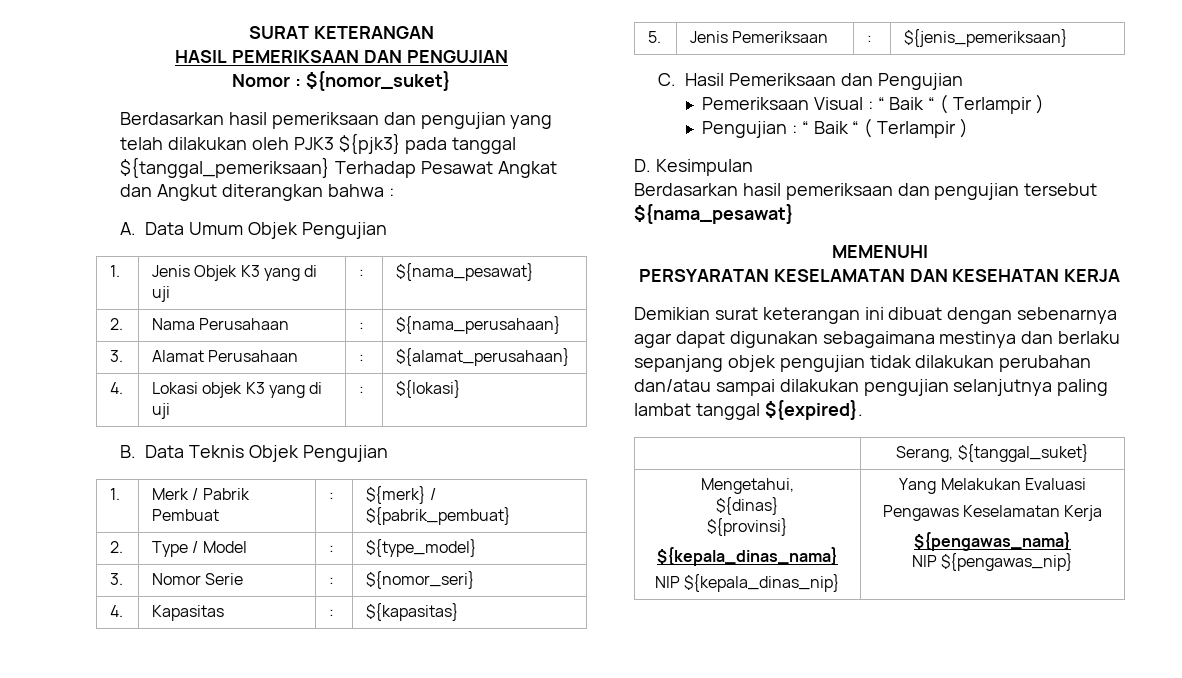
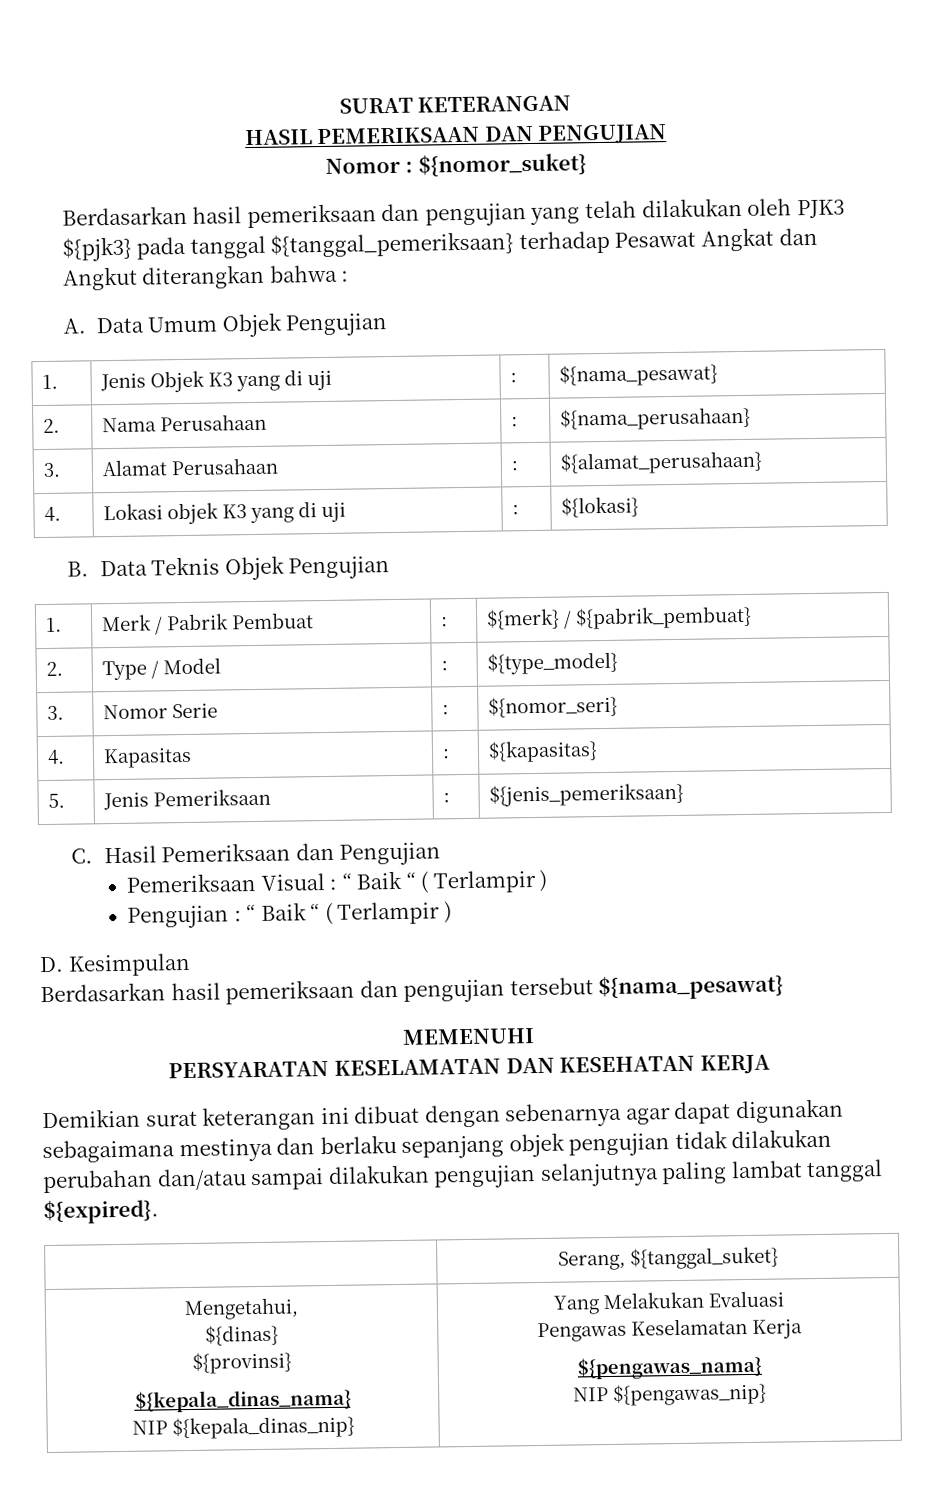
[334,161,416,178] Terhadap -> [518,230,610,255] terhadap

